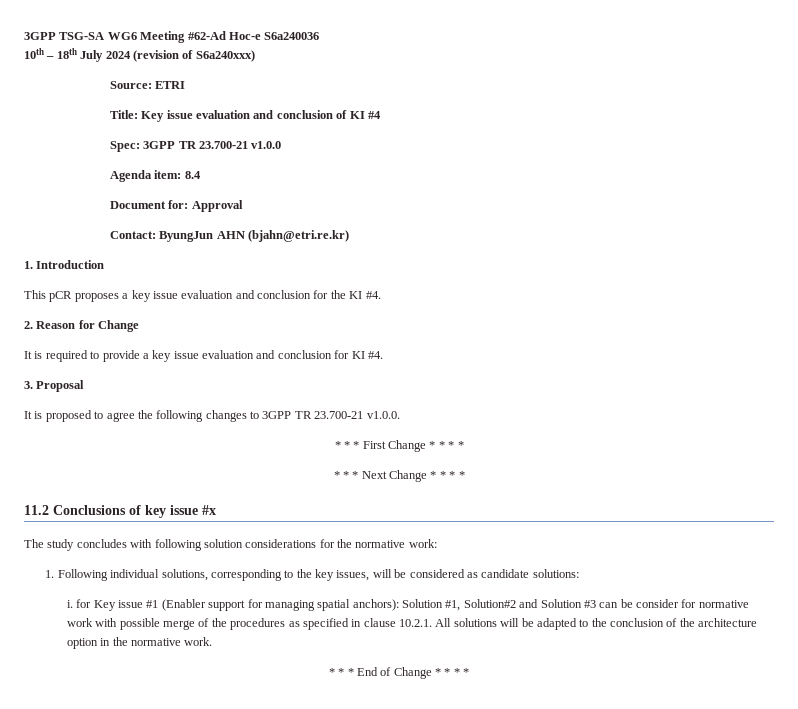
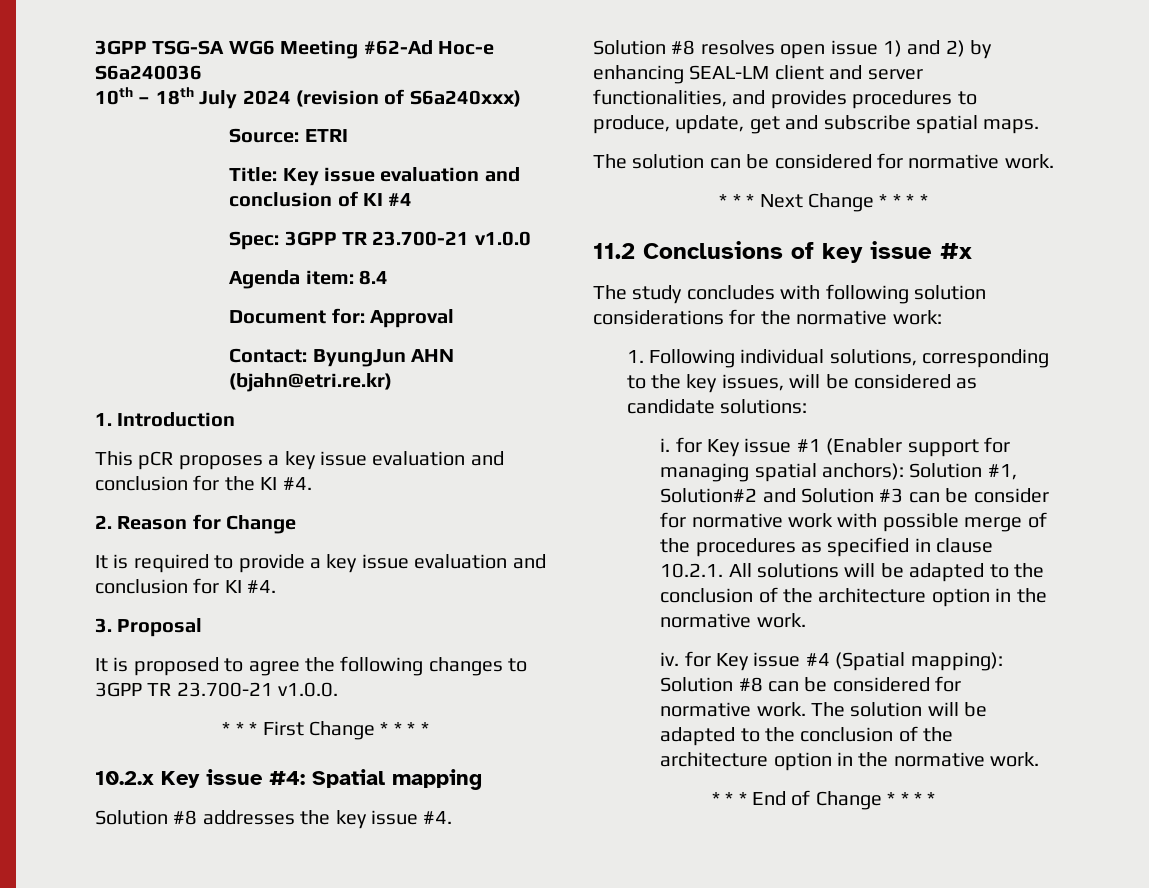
(464, 445) none -> [95,769,482,790] [95,810,453,829] [593,40,993,59] [593,65,923,84] [593,89,977,109] [593,115,1040,134] [593,153,1054,169] // 10.2.x Key issue #4: Spatial mapping // Solution #8 addresses the key issue #4. // Solution #8 resolves open issue 1) and 2) by enhancing SEAL-LM client and server functionalities, and provides procedures to produce, update, get and subscribe spatial maps. // The solution can be considered for normative work.
(213, 641) none -> [660,651,1003,671] [660,676,962,692] [660,702,988,717] [660,726,954,746] [660,752,1040,771] // iv. for Key issue #4 (Spatial mapping): Solution #8 can be considered for normative work. The solution will be adapted to the conclusion of the architecture option in the normative work.

